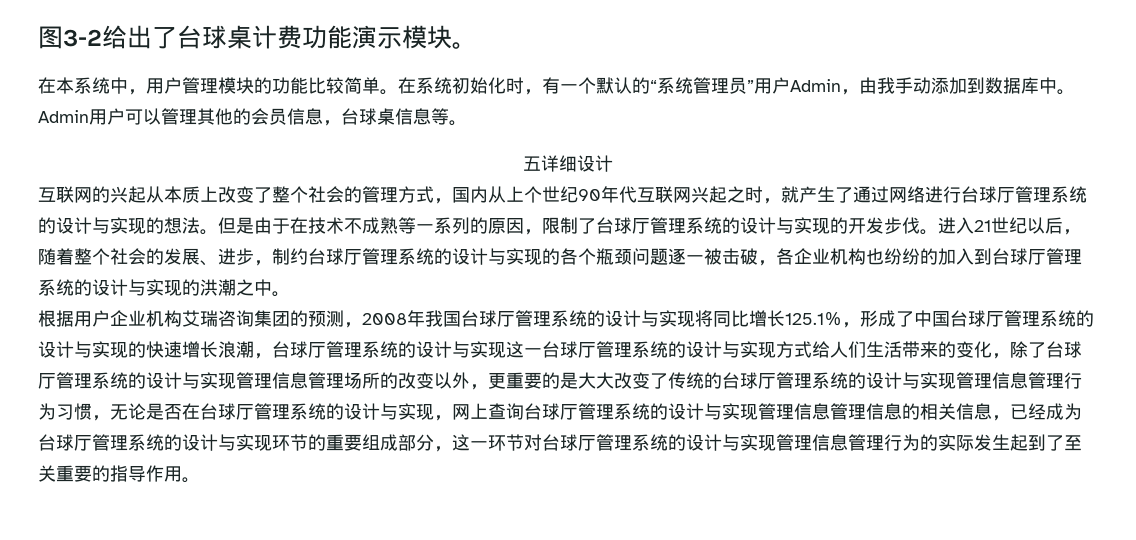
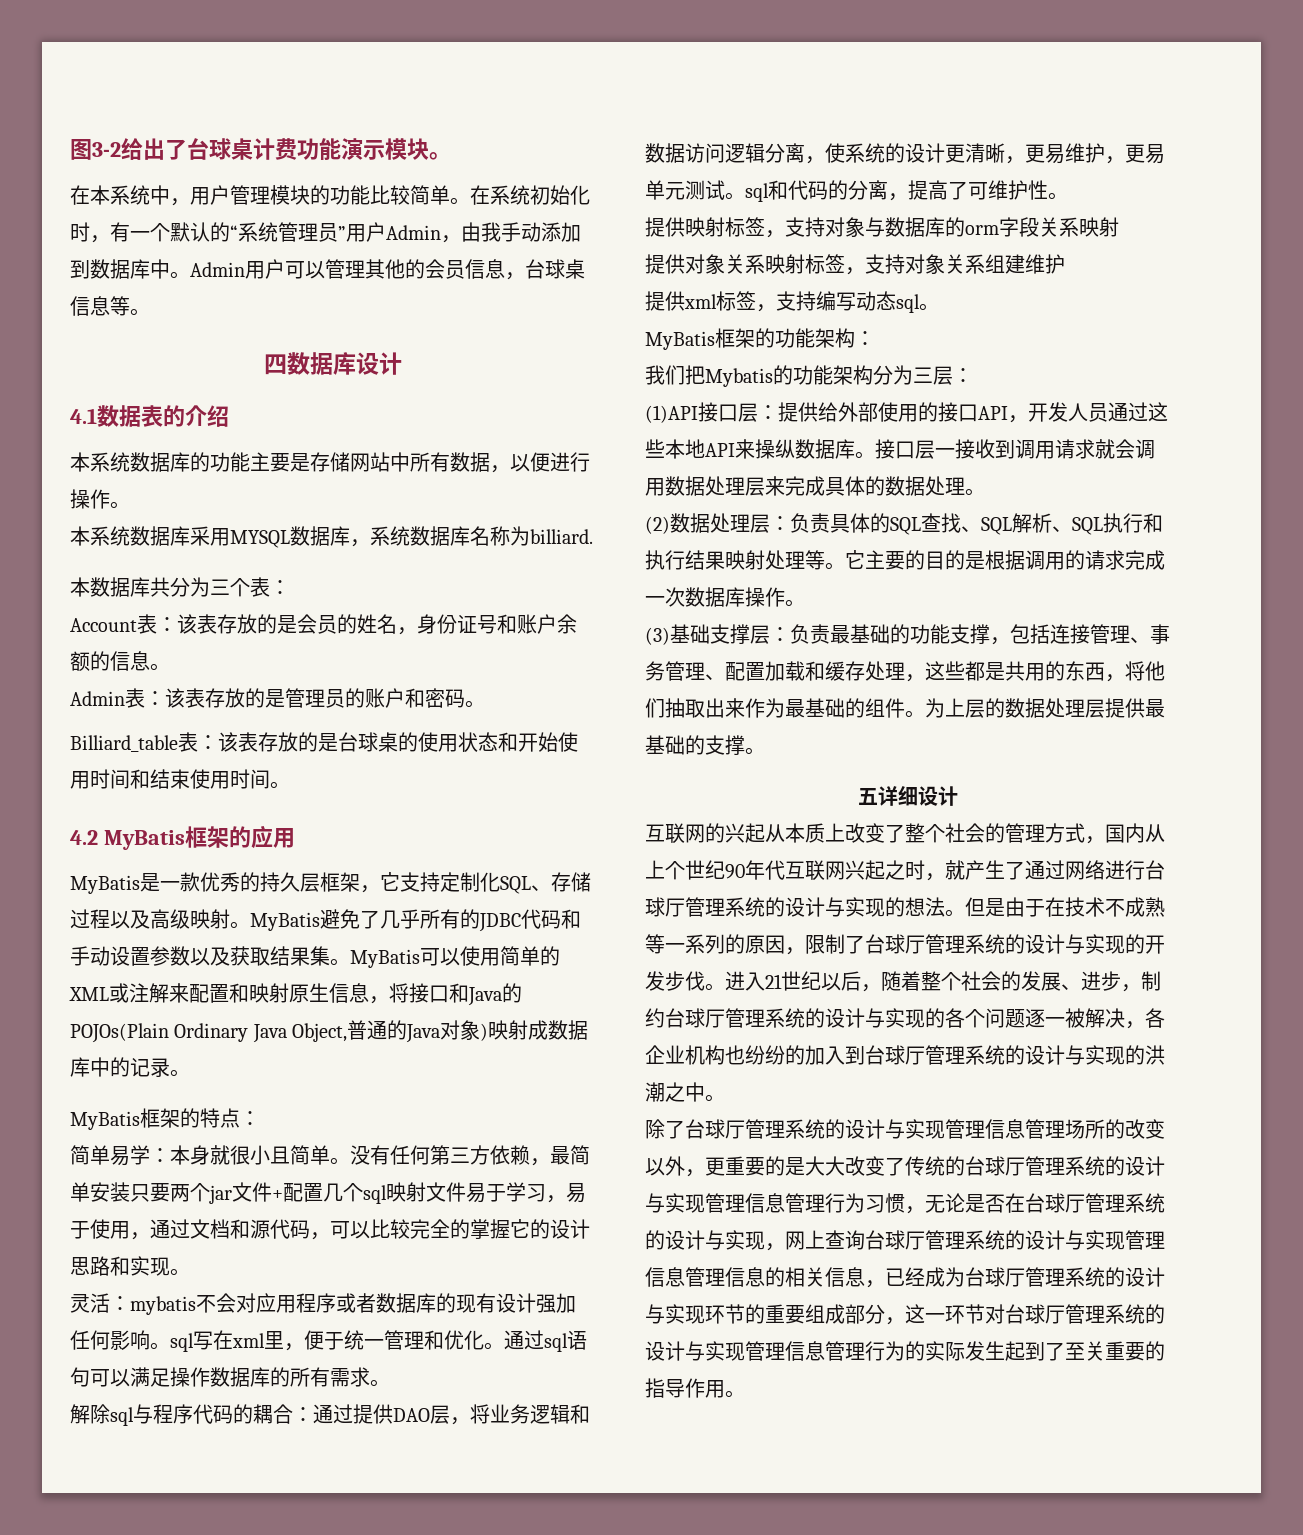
(467, 123) none -> [263,352,402,375] [70,405,229,427] [70,452,590,473] [70,489,130,509] [70,526,593,548] [70,577,290,597] [70,614,577,635] [70,651,170,671] [70,688,485,708] [70,732,578,752] [70,769,290,789] [70,825,295,850] [70,872,591,894] [70,909,581,932] [70,946,560,968] [69,983,522,1006] [70,1020,589,1043] [70,1057,190,1077] [70,1108,260,1130] [70,1145,590,1166] [70,1182,586,1204] [70,1219,590,1240] [70,1256,190,1276] [70,1293,576,1315] [70,1330,587,1352] [70,1367,390,1387] [70,1404,590,1426] [645,143,1165,164] [645,180,1068,202] [645,217,1119,238] [645,254,1065,275] [645,291,939,313] [645,328,875,350] [645,365,973,387] [645,402,1168,423] [645,439,1155,459] [645,476,985,496] [645,513,1163,535] [645,550,1165,570] [645,587,805,607] [645,624,1170,645] [645,661,1165,682] [645,698,1165,718] [645,735,765,755] // 四数据库设计 // 4.1数据表的介绍 // 本系统数据库的功能主要是存储网站中所有数据，以便进行操作。 // 本系统数据库采用MYSQL数据库，系统数据库名称为billiard. // 本数据库共分为三个表： // Account表：该表存放的是会员的姓名，身份证号和账户余额的信息。 // Admin表：该表存放的是管理员的账户和密码。 // Billiard_table表：该表存放的是台球桌的使用状态和开始使用时间和结束使用时间。 // 4.2 MyBatis框架的应用 // MyBatis是一款优秀的持久层框架，它支持定制化SQL、存储过程以及高级映射。MyBatis避免了几乎所有的JDBC代码和手动设置参数以及获取结果集。MyBatis可以使用简单的XML或注解来配置和映射原生信息，将接口和Java的POJOs(Plain Ordinary Java Object,普通的Java对象)映射成数据库中的记录。 // MyBatis框架的特点： // 简单易学：本身就很小且简单。没有任何第三方依赖，最简单安装只要两个jar文件+配置几个sql映射文件易于学习，易于使用，通过文档和源代码，可以比较完全的掌握它的设计思路和实现。 // 灵活：mybatis不会对应用程序或者数据库的现有设计强加任何影响。sql写在xml里，便于统一管理和优化。通过sql语句可以满足操作数据库的所有需求。 // 解除sql与程序代码的耦合：通过提供DAO层，将业务逻辑和数据访问逻辑分离，使系统的设计更清晰，更易维护，更易单元测试。sql和代码的分离，提高了可维护性。 // 提供映射标签，支持对象与数据库的orm字段关系映射 // 提供对象关系映射标签，支持对象关系组建维护 // 提供xml标签，支持编写动态sql。 // MyBatis框架的功能架构： // 我们把Mybatis的功能架构分为三层： // (1)API接口层：提供给外部使用的接口API，开发人员通过这些本地API来操纵数据库。接口层一接收到调用请求就会调用数据处理层来完成具体的数据处理。 // (2)数据处理层：负责具体的SQL查找、SQL解析、SQL执行和执行结果映射处理等。它主要的目的是根据调用的请求完成一次数据库操作。 // (3)基础支撑层：负责最基础的功能支撑，包括连接管理、事务管理、配置加载和缓存处理，这些都是共用的东西，将他们抽取出来作为最基础的组件。为上层的数据处理层提供最基础的支撑。
[596,248,632,265] 瓶颈 -> (985, 1018) none
[722,248,758,265] 击破 -> [1085,1008,1125,1028] 解决
[38,310,1094,328] [38,341,1010,359] 根据用户企业机构艾瑞咨询集团的预测，2008年我国台球厅管理系统的设计与实现将同比增长125.1％，形成了中国台球厅管理系统的设计与实现的快速增长浪潮，台球厅管理系统的设计与实现这一台球厅管理系统的设计与实现方式给人们生活带来的变化， -> (725, 1098) none

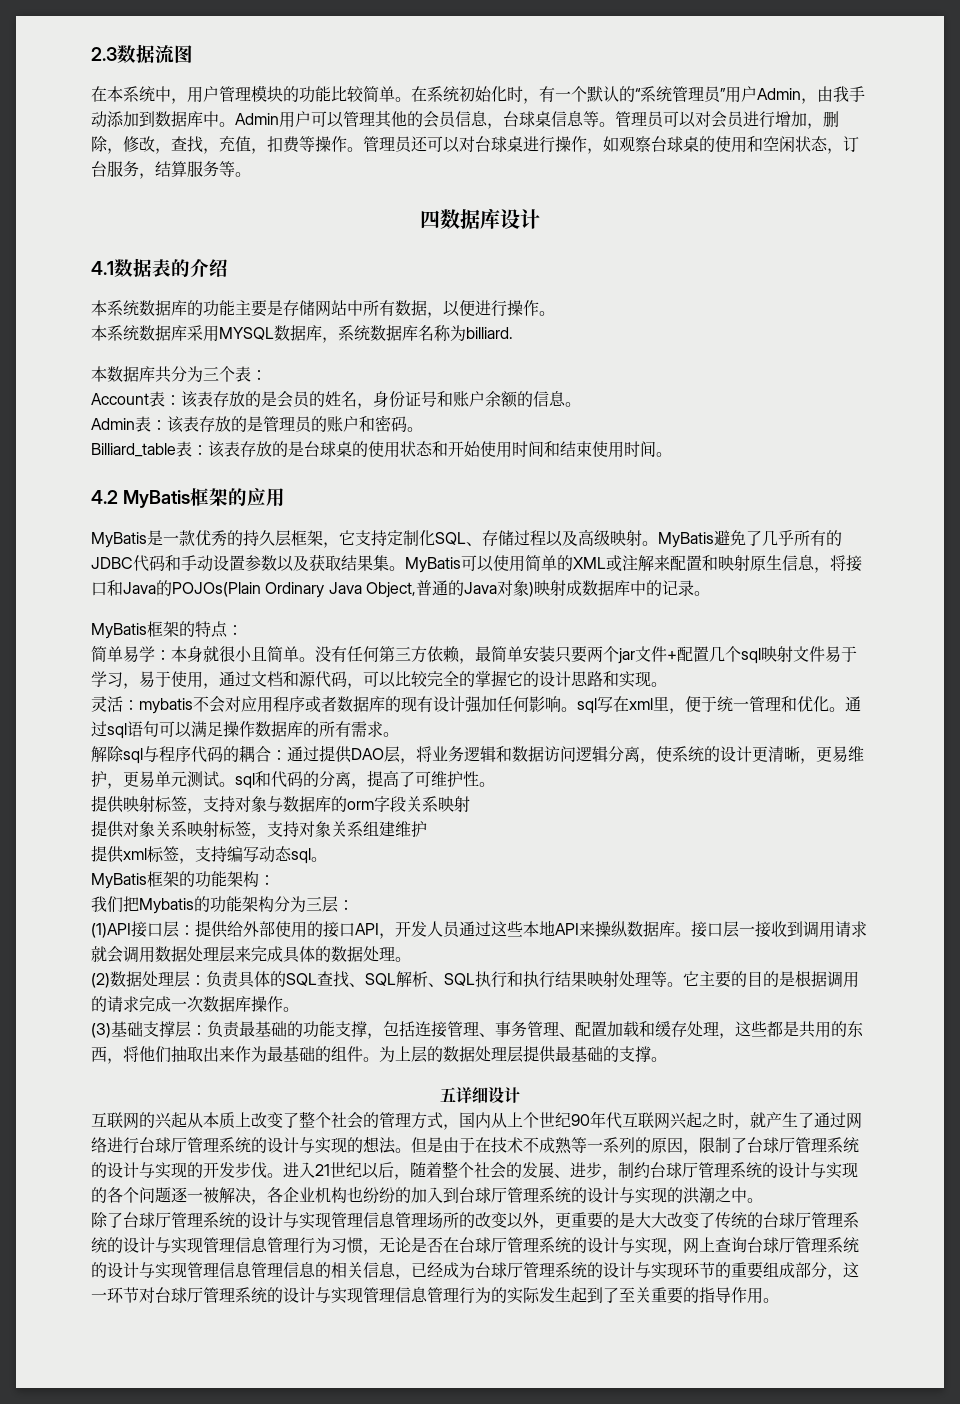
[70,138,451,160] 图3-2给出了台球桌计费功能演示模块。 -> [91,44,193,63] 2.3数据流图
(150, 312) none -> [615,111,839,129] [91,136,859,154] [91,161,251,179] 管理员可以对会员进行增加，删除，修改，查找，充值，扣费等操作。管理员还可以对台球桌进行操作，如观察台球桌的使用和空闲状态，订台服务，结算服务等。

